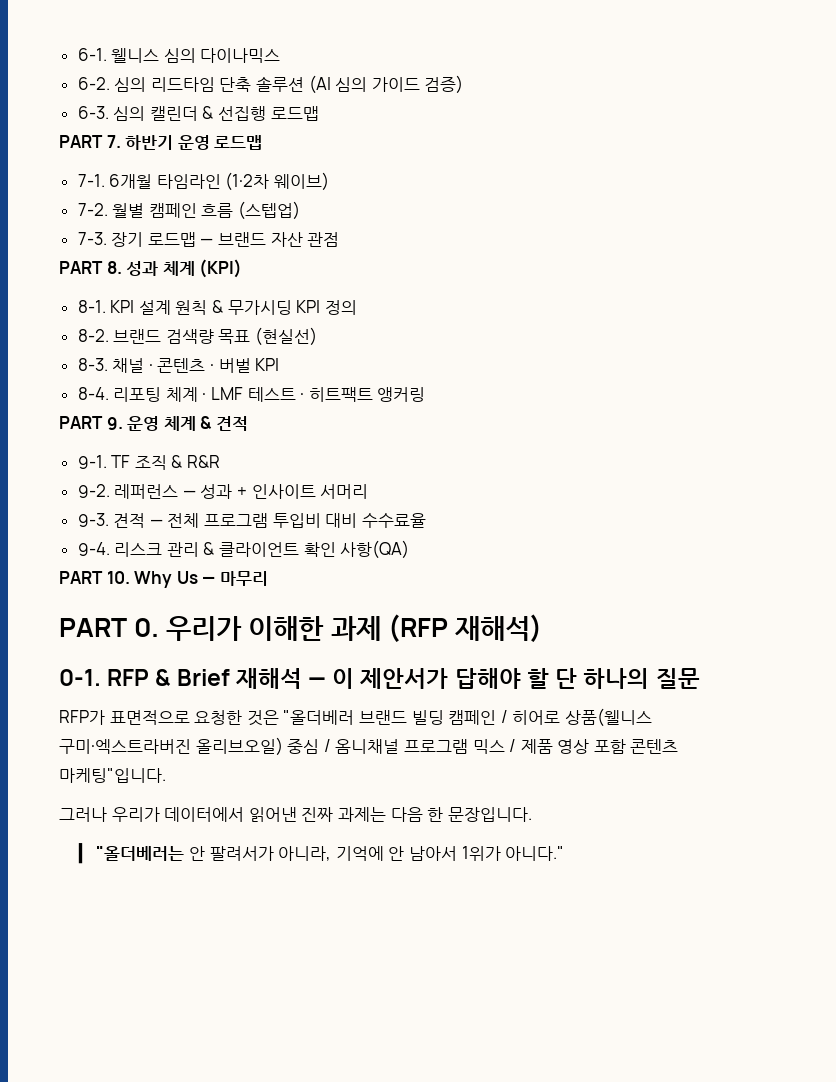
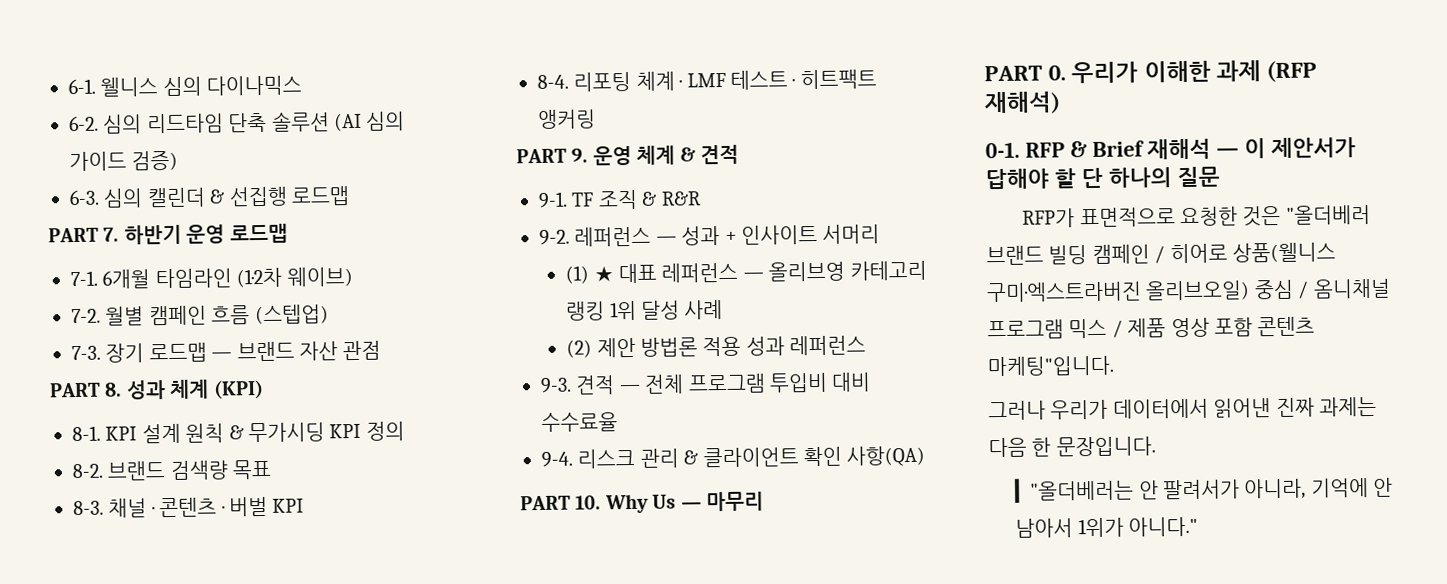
[255,327,318,346] (현실선) -> (272, 469) none
(369, 491) none -> [565,260,927,284] [566,300,724,321] [566,335,867,358] // (1) ★ 대표 레퍼런스 — 올리브영 카테고리 랭킹 1위 달성 사례 // (2) 제안 방법론 적용 성과 레퍼런스
[77,843,185,864] ▎ "올더베러는 -> [1014,477,1135,503] ▎"올더베러는

